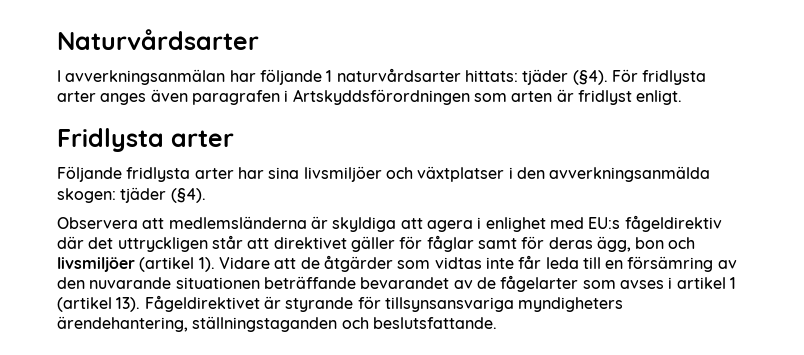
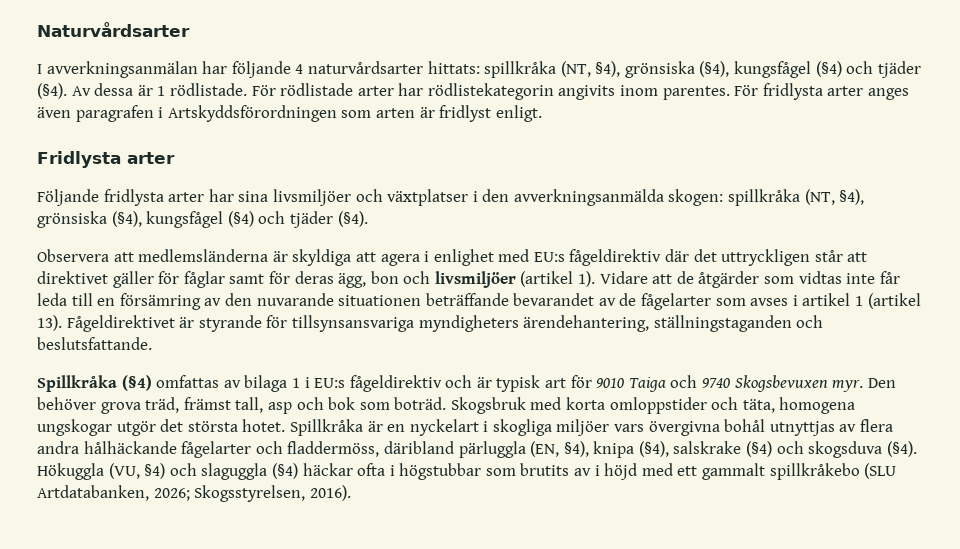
[326,70,333,82] 1 -> [295,64,304,74] 4
[522,69,608,85] tjäder (§4). -> [484,61,921,78] [37,83,730,100] spillkråka (NT, §4), grönsiska (§4), kungsfågel (§4) och tjäder (§4). Av dessa är 1 rödlistade. För rödlistade arter har rödlistekategorin angivits inom parentes.
(116, 195) none -> [728,189,865,206] [37,211,286,228] spillkråka (NT, §4), grönsiska (§4), kungsfågel (§4) och
(497, 323) none -> [37,375,896,392] [37,397,856,414] [37,419,894,436] [37,441,917,458] [37,463,897,480] [37,485,351,502] // Spillkråka (§4) omfattas av bilaga 1 i EU:s fågeldirektiv och är typisk art för 9010 Taiga och 9740 Skogsbevuxen myr. Den behöver grova träd, främst tall, asp och bok som boträd. Skogsbruk med korta omloppstider och täta, homogena ungskogar utgör det största hotet. Spillkråka är en nyckelart i skogliga miljöer vars övergivna bohål utnyttjas av flera andra hålhäckande fågelarter och fladdermöss, däribland pärluggla (EN, §4), knipa (§4), salskrake (§4) och skogsduva (§4). Hökuggla (VU, §4) och slaguggla (§4) häckar ofta i högstubbar som brutits av i höjd med ett gammalt spillkråkebo (SLU Artdatabanken, 2026; Skogsstyrelsen, 2016).

